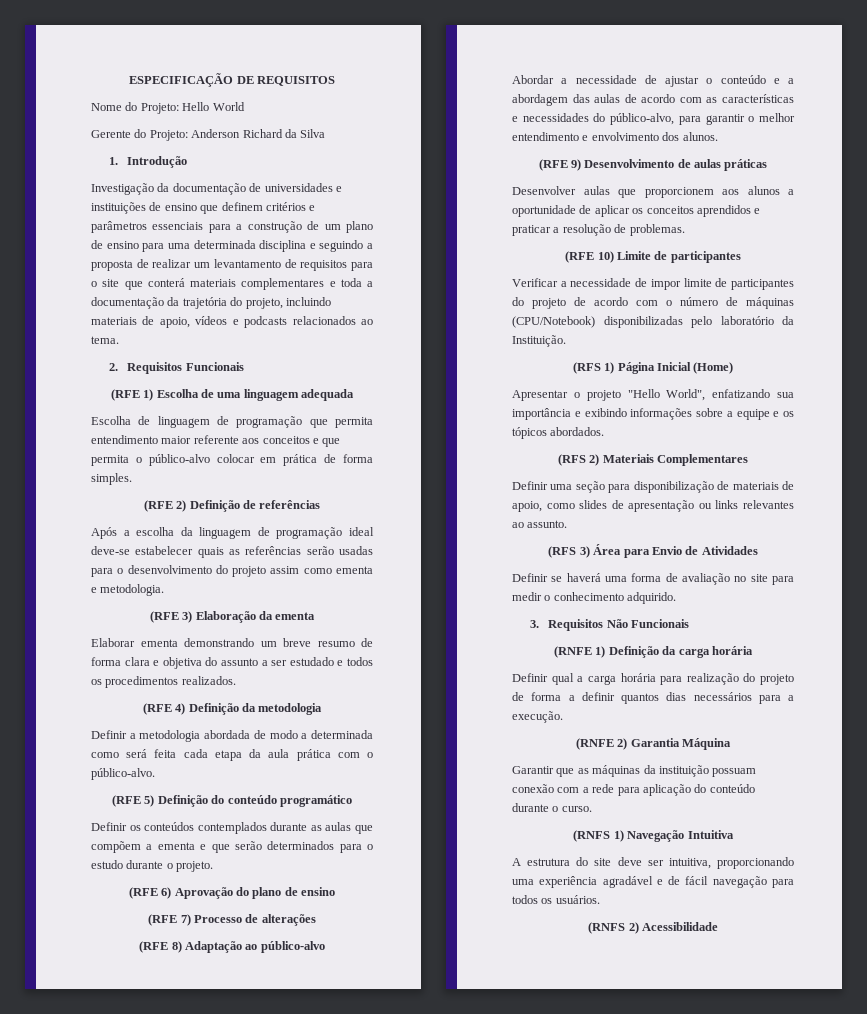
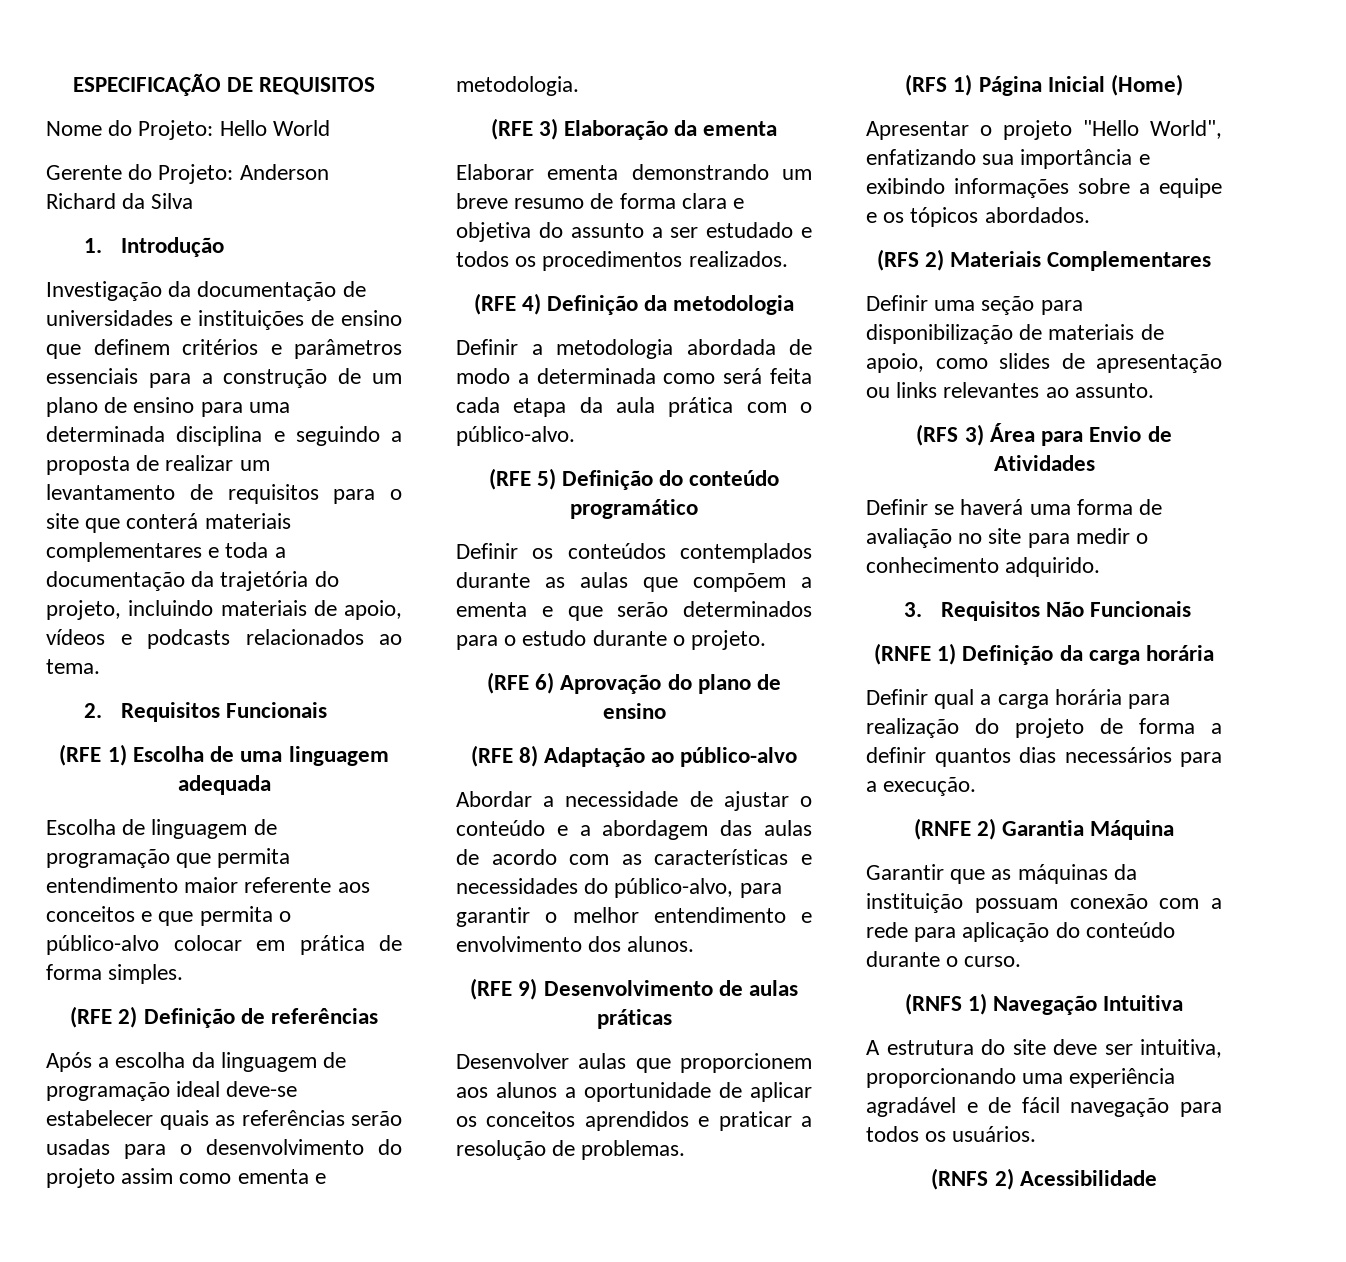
[148,914,316,926] // (RFE 7) Processo de alterações -> (666, 711) none
[565,251,741,263] [512,278,794,290] [512,297,794,309] [512,316,794,328] [512,335,566,347] // (RFE 10) Limite de participantes // Verificar a necessidade de impor limite de participantes do projeto de acordo com o número de máquinas (CPU/Notebook) disponibilizadas pelo laboratório da Instituição. -> (686, 1150) none

